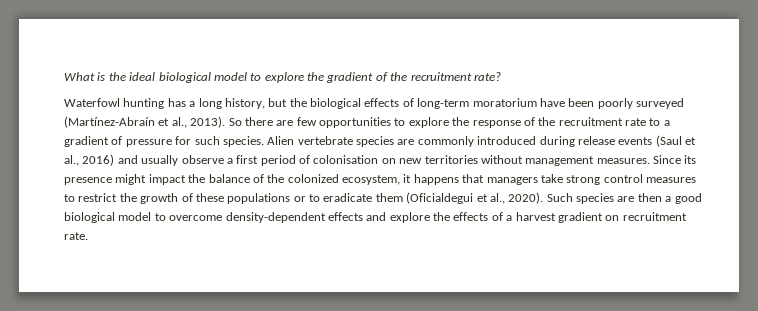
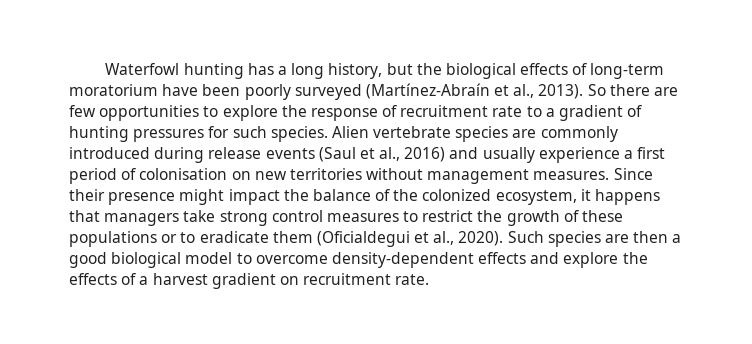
[64,72,501,83] What is the ideal biological model to explore the gradient of the recruitment rate? // -> (105, 69) none
[538,117,556,126] the -> (398, 111) none
[125,139,172,147] pressure -> [69,126,205,142] hunting pressures
[181,155,224,164] observe -> [538,147,620,163] experience
[684,155,697,164] its -> [69,189,105,201] their

